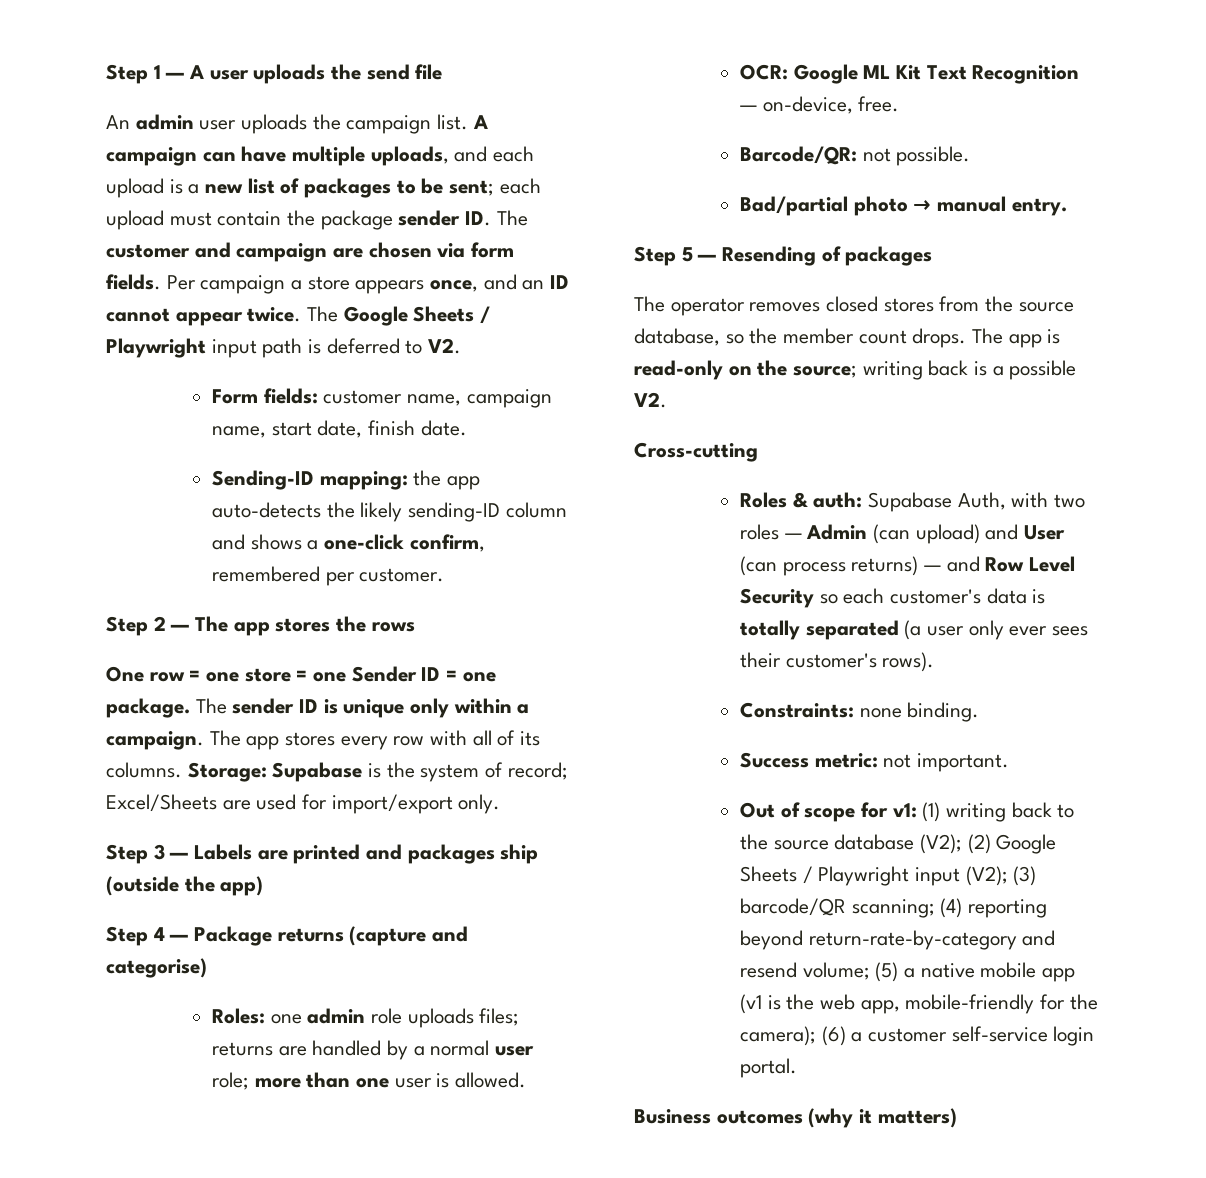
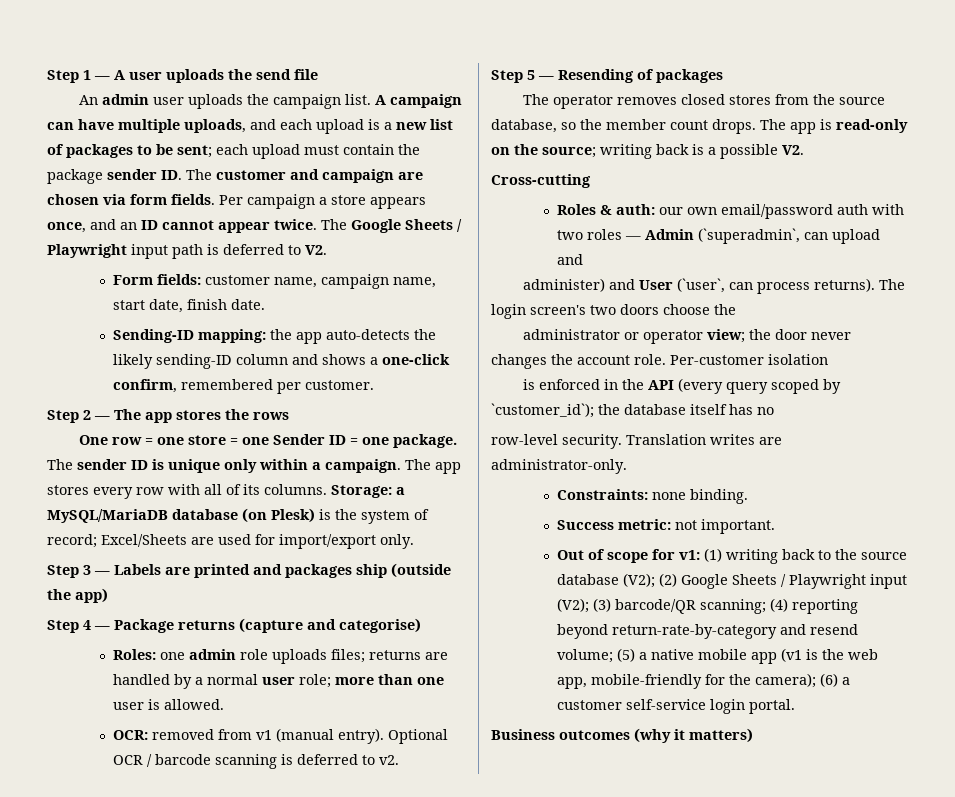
[272,762,363,782] Supabase -> [396,487,405,495] [47,508,315,523] a MySQL/MariaDB database (on Plesk)
[793,64,1080,84] [739,96,900,114] [739,146,971,166] [739,196,1067,216] Google ML Kit Text Recognition — on-device, free. // Barcode/QR: not possible. // Bad/partial photo → manual entry. -> [151,728,448,744] [112,754,399,769] removed from v1 (manual entry). Optional OCR / barcode scanning is deferred to v2.
[867,492,1006,512] Supabase Auth, -> [658,204,868,219] our own email/password auth
[872,524,1065,544] [739,556,1075,576] [739,588,1046,608] [739,620,1088,640] [739,652,935,672] (can upload) and User (can process returns) — and Row Level Security so each customer's data is totally separated (a user only ever sees their customer's rows). -> [697,228,880,244] [556,254,583,265] [523,278,906,294] [491,304,736,319] [523,329,852,344] [491,354,828,369] [523,378,842,394] [491,403,774,418] [491,434,782,449] [491,459,627,474] (`superadmin`, can upload and // administer) and User (`user`, can process returns). The login screen's two doors choose the // administrator or operator view; the door never changes the account role. Per-customer isolation // is enforced in the API (every query scoped by `customer_id`); the database itself has no // row-level security. Translation writes are administrator-only.

